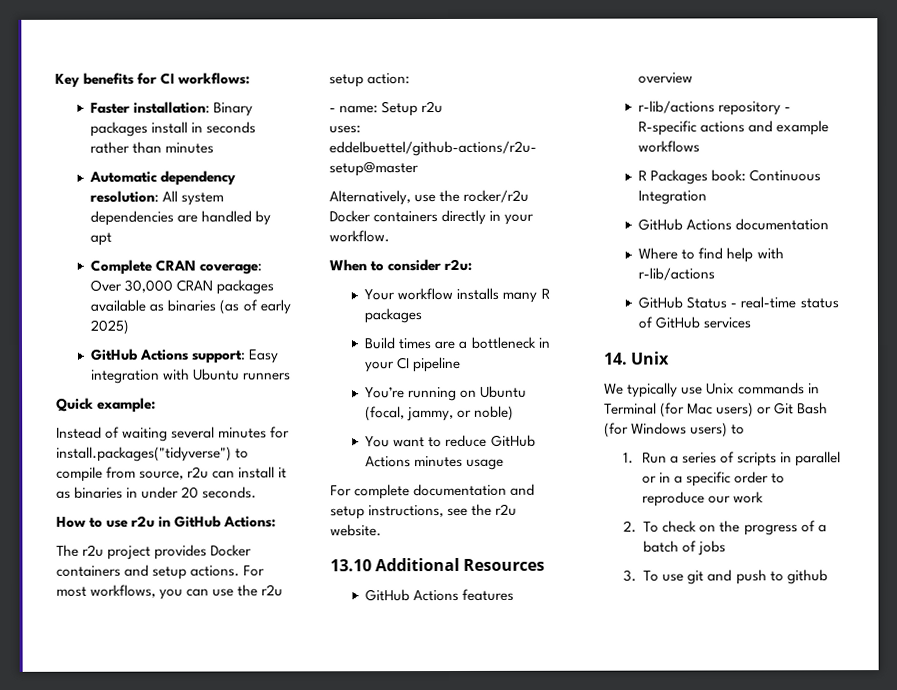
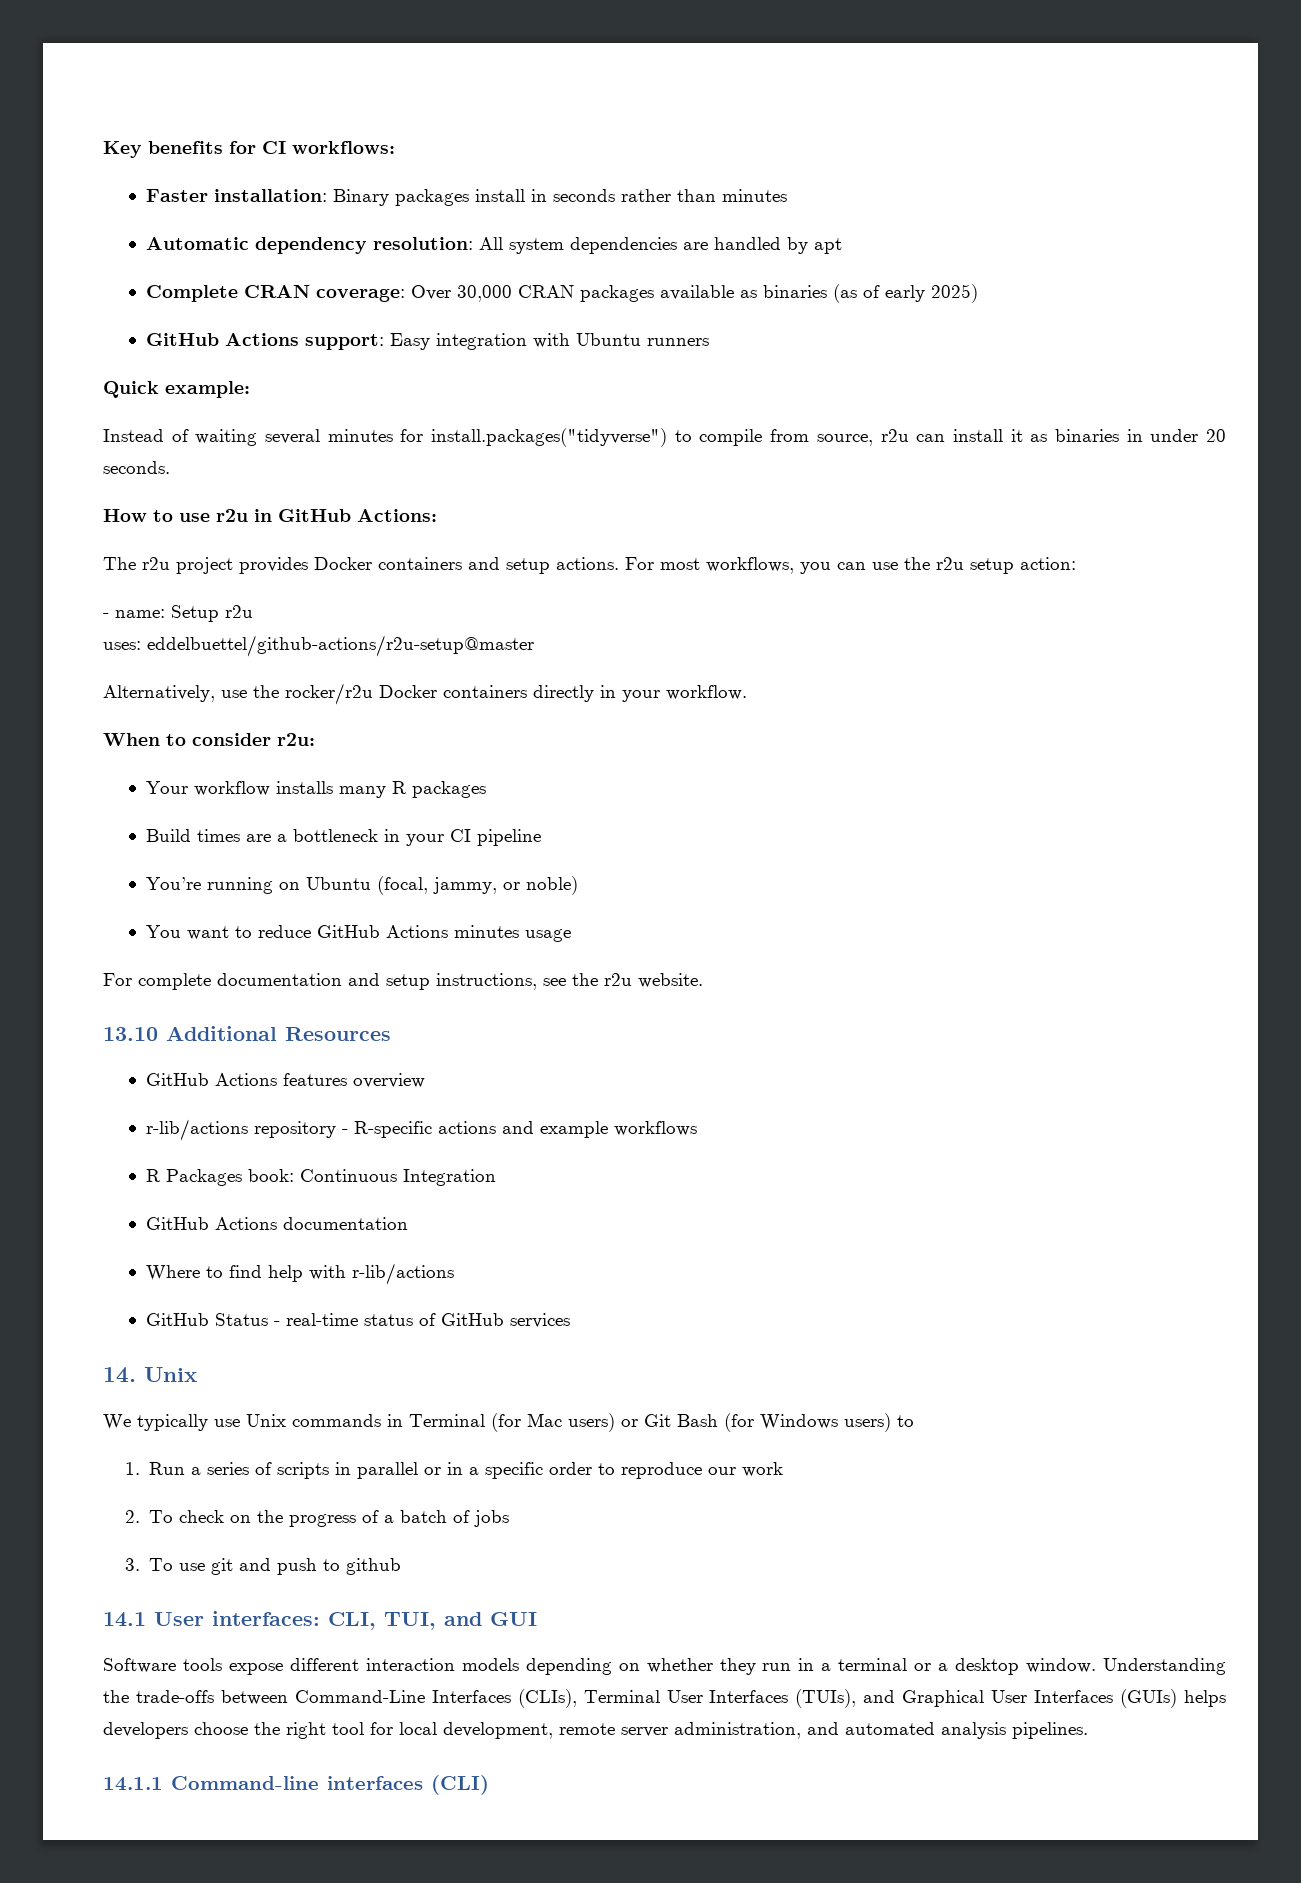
(828, 577) none -> [103,1611,537,1630] [103,1658,1226,1675] [103,1689,1226,1708] [103,1722,1088,1739] [103,1775,489,1795] // 14.1 User interfaces: CLI, TUI, and GUI // Software tools expose different interaction models depending on whether they run in a terminal or a desktop window. Understanding the trade-offs between Command-Line Interfaces (CLIs), Terminal User Interfaces (TUIs), and Graphical User Interfaces (GUIs) helps developers choose the right tool for local development, remote server administration, and automated analysis pipelines. // 14.1.1 Command-line interfaces (CLI)

